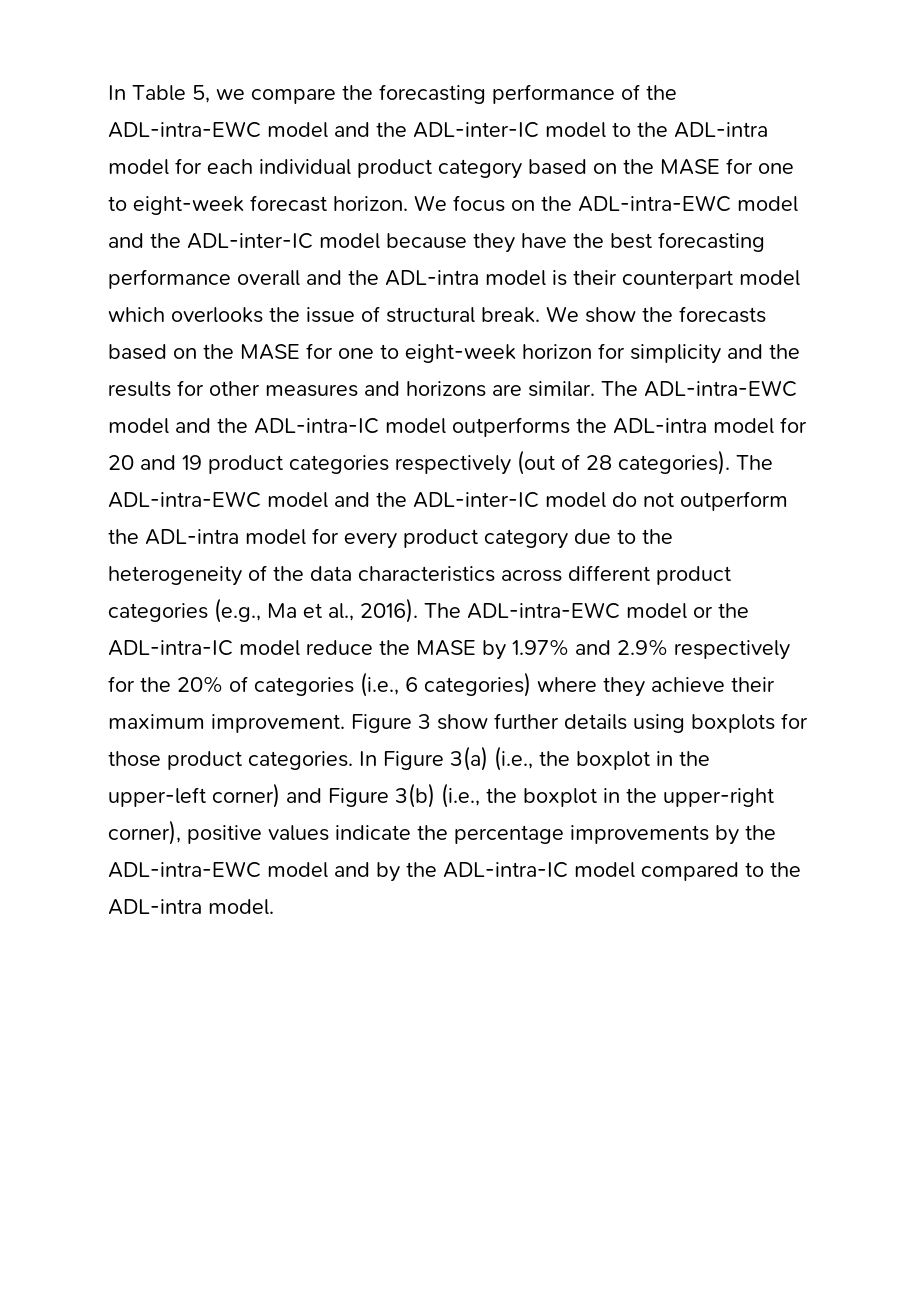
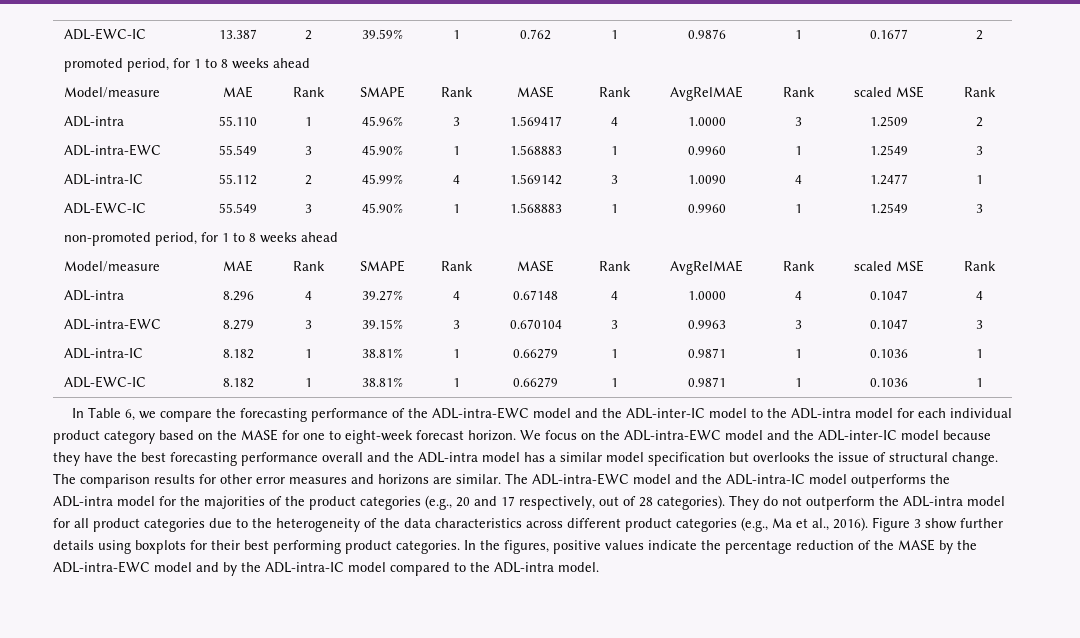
(108, 92) none -> [63,28,146,40] [219,29,257,39] [304,30,312,40] [361,29,403,39] [453,30,460,39] [520,29,551,40] [611,30,618,39] [687,29,726,39] [794,30,802,39] [869,29,908,39] [975,30,983,40] [63,58,310,72] [63,87,160,98] [223,86,253,98] [292,87,325,97] [359,86,405,98] [441,87,473,97] [517,86,554,98] [599,87,631,97] [670,86,743,101] [782,87,815,97] [853,86,924,98] [963,87,996,97] [63,116,124,127] [219,116,257,126] [304,117,312,126] [361,116,403,126] [453,117,460,126] [509,116,562,126] [611,117,618,126] [687,117,726,126] [794,117,802,126] [869,116,908,127] [975,117,983,127] [63,144,161,156] [219,145,257,155] [304,146,312,155] [361,145,403,155] [453,146,460,155] [509,145,562,155] [611,146,618,155] [687,146,726,155] [794,146,802,155] [869,145,908,156] [975,146,983,155] [63,174,143,185] [219,174,257,185] [304,175,312,185] [361,174,403,184] [453,175,460,184] [509,174,562,185] [611,175,618,184] [687,175,726,184] [794,175,802,184] [869,174,908,185] [975,175,983,184] [63,202,146,214] [219,203,257,213] [304,204,312,213] [361,203,403,213] [453,204,460,213] [509,203,562,213] [611,204,618,213] [687,204,726,213] [794,204,802,213] [869,203,908,214] [975,204,983,213] [63,232,338,246] [63,261,160,272] [223,260,253,272] [292,261,325,271] [359,260,405,272] [441,261,473,271] [517,260,554,272] [599,261,631,271] [670,260,743,275] [782,261,815,271] [853,260,924,272] [963,261,996,271] [63,290,124,301] [222,291,254,301] [304,291,312,300] [361,290,403,301] [453,291,460,300] [513,290,558,300] [611,291,618,300] [687,291,726,300] [794,291,802,300] [869,290,908,300] [975,291,983,300] [63,318,161,330] [222,319,254,330] [304,320,312,329] [361,319,403,329] [453,320,460,329] [509,319,562,329] [611,320,618,329] [687,320,726,329] [794,320,802,329] [869,319,908,329] [975,320,983,329] [63,348,143,359] [222,349,254,359] [304,349,312,358] [361,348,403,358] [453,349,460,358] [513,348,558,359] [611,349,618,358] [687,348,726,358] [794,349,802,358] [869,349,908,358] [975,349,983,358] [63,376,146,388] [222,378,254,388] [304,378,312,387] [361,377,403,387] [453,378,460,387] [513,377,558,388] [611,378,618,387] [687,377,726,387] [794,378,802,387] [869,378,908,387] [975,378,983,387] ADL-EWC-IC | 13.387 | 2 | 39.59% | 1 | 0.762 | 1 | 0.9876 | 1 | 0.1677 | 2 // promoted period, for 1 to 8 weeks ahead // Model/measure | MAE | Rank | SMAPE | Rank | MASE | Rank | AvgRelMAE | Rank | scaled MSE | Rank // ADL-intra | 55.110 | 1 | 45.96% | 3 | 1.569417 | 4 | 1.0000 | 3 | 1.2509 | 2 // ADL-intra-EWC | 55.549 | 3 | 45.90% | 1 | 1.568883 | 1 | 0.9960 | 1 | 1.2549 | 3 // ADL-intra-IC | 55.112 | 2 | 45.99% | 4 | 1.569142 | 3 | 1.0090 | 4 | 1.2477 | 1 // ADL-EWC-IC | 55.549 | 3 | 45.90% | 1 | 1.568883 | 1 | 0.9960 | 1 | 1.2549 | 3 // non-promoted period, for 1 to 8 weeks ahead // Model/measure | MAE | Rank | SMAPE | Rank | MASE | Rank | AvgRelMAE | Rank | scaled MSE | Rank // ADL-intra | 8.296 | 4 | 39.27% | 4 | 0.67148 | 4 | 1.0000 | 4 | 0.1047 | 4 // ADL-intra-EWC | 8.279 | 3 | 39.15% | 3 | 0.670104 | 3 | 0.9963 | 3 | 0.1047 | 3 // ADL-intra-IC | 8.182 | 1 | 38.81% | 1 | 0.66279 | 1 | 0.9871 | 1 | 0.1036 | 1 // ADL-EWC-IC | 8.182 | 1 | 38.81% | 1 | 0.66279 | 1 | 0.9871 | 1 | 0.1036 | 1 //
[192,85,210,103] 5, -> [124,409,135,421] 6,
[552,270,800,289] [108,307,165,322] is their counterpart model which -> [524,452,749,466] has a similar model specification but
[481,306,766,323] [108,343,800,364] break. We show the forecasts based on the MASE for one to eight-week horizon for simplicity and the -> [952,452,998,466] [53,473,150,488] change. The comparison
(260, 388) none -> [256,477,285,484] error
[108,450,773,475] [108,491,606,508] 20 and 19 product categories respectively (out of 28 categories). The ADL-intra-EWC model and the ADL-inter-IC model -> [180,495,759,510] the majorities of the product categories (e.g., 20 and 17 respectively, out of 28 categories). They
[344,529,568,549] every product category -> [74,518,205,532] all product categories
[424,602,749,619] [108,639,790,660] [108,672,775,697] [108,714,345,733] The ADL-intra-EWC model or the ADL-intra-IC model reduce the MASE by 1.97% and 2.9% respectively for the 20% of categories (i.e., 6 categories) where they achieve their maximum improvement. -> (868, 524) none
[108,746,710,771] [108,783,774,808] [108,820,181,845] those product categories. In Figure 3(a) (i.e., the boxplot in the upper-left corner) and Figure 3(b) (i.e., the boxplot in the upper-right corner), -> [211,540,549,554] their best performing product categories. In the figures,
[570,825,709,844] improvements -> [796,539,935,551] reduction of the MASE

